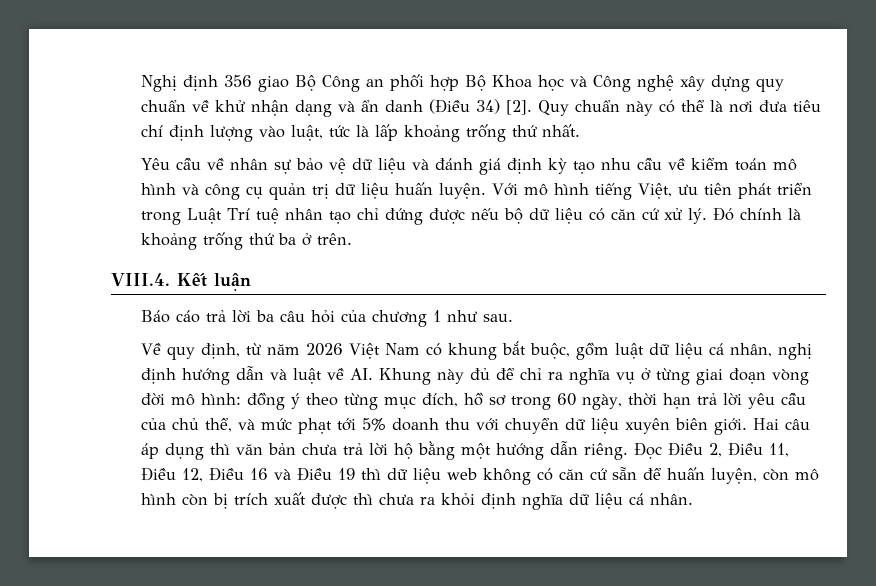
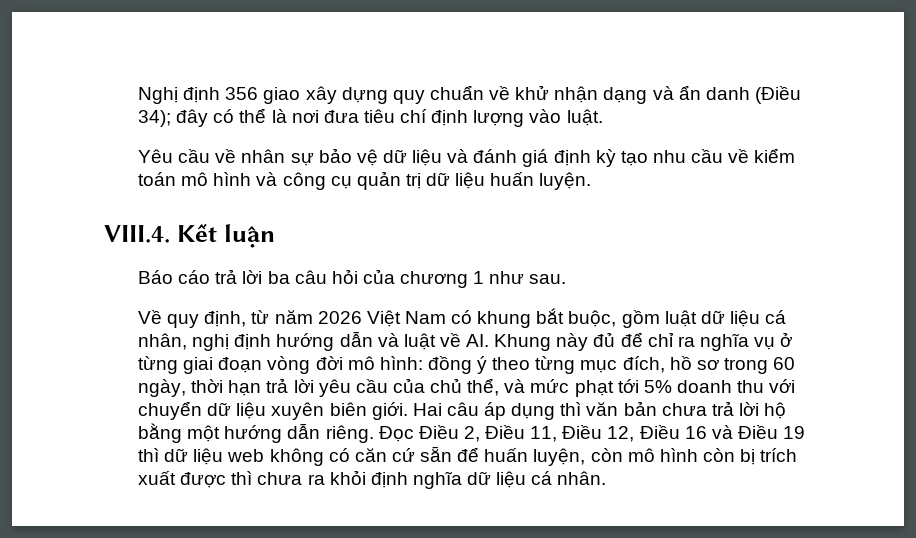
[295,74,675,92] Bộ Công an phối hợp Bộ Khoa học và Công nghệ -> (301, 95) none
[476,99,654,116] 34) [2]. Quy chuẩn này -> [138,109,209,127] 34); đây
[291,124,581,142] luật, tức là lấp khoảng trống thứ nhất. -> [566,109,603,126] luật.
[492,182,813,200] [141,207,802,225] [141,232,353,250] Với mô hình tiếng Việt, ưu tiên phát triển trong Luật Trí tuệ nhân tạo chỉ đứng được nếu bộ dữ liệu có căn cứ xử lý. Đó chính là khoảng trống thứ ba ở trên. -> (592, 181) none

